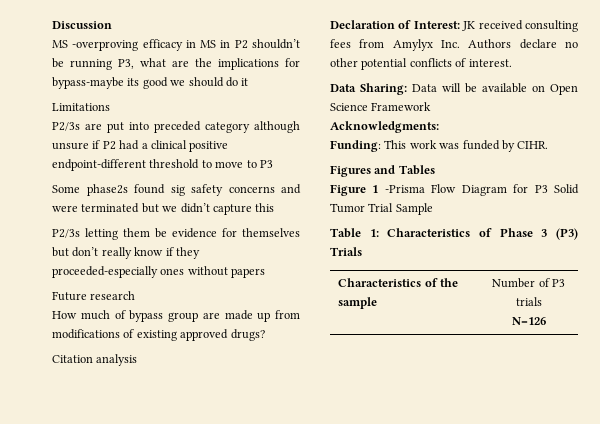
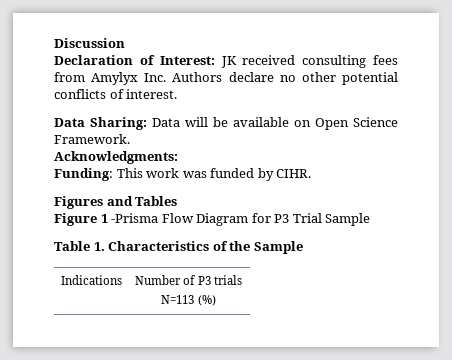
[52,39,300,51] [52,58,300,70] [52,77,249,89] [52,103,110,111] [52,121,300,133] [52,140,229,152] [52,159,273,171] [52,184,301,196] [52,203,275,215] [52,228,300,240] [52,247,200,259] [52,266,266,278] [52,291,136,301] [52,310,300,322] [52,329,265,341] [52,354,138,366] // MS -overproving efficacy in MS in P2 shouldn’t be running P3, what are the implications for bypass-maybe its good we should do it // Limitations // P2/3s are put into preceded category although unsure if P2 had a clinical positive endpoint-different threshold to move to P3 // Some phase2s found sig safety concerns and were terminated but we didn’t capture this // P2/3s letting them be evidence for themselves but don’t really know if they proceeded-especially ones without papers // Future research // How much of bypass group are made up from modifications of existing approved drugs? // Citation analysis -> (125, 43) none
[371,102,432,111] Framework -> [54,134,130,144] Framework.
[554,184,579,194] [330,203,365,213] Solid Tumor -> (290, 218) none
[369,228,578,240] [330,247,362,256] 1: Characteristics of Phase 3 (P3) Trials // -> [93,242,105,251] 1.
[338,297,378,309] sample -> [253,241,303,254] [60,275,122,285] Sample // Indications
[511,317,546,325] N=126 -> [161,295,216,306] N=113 (%)

